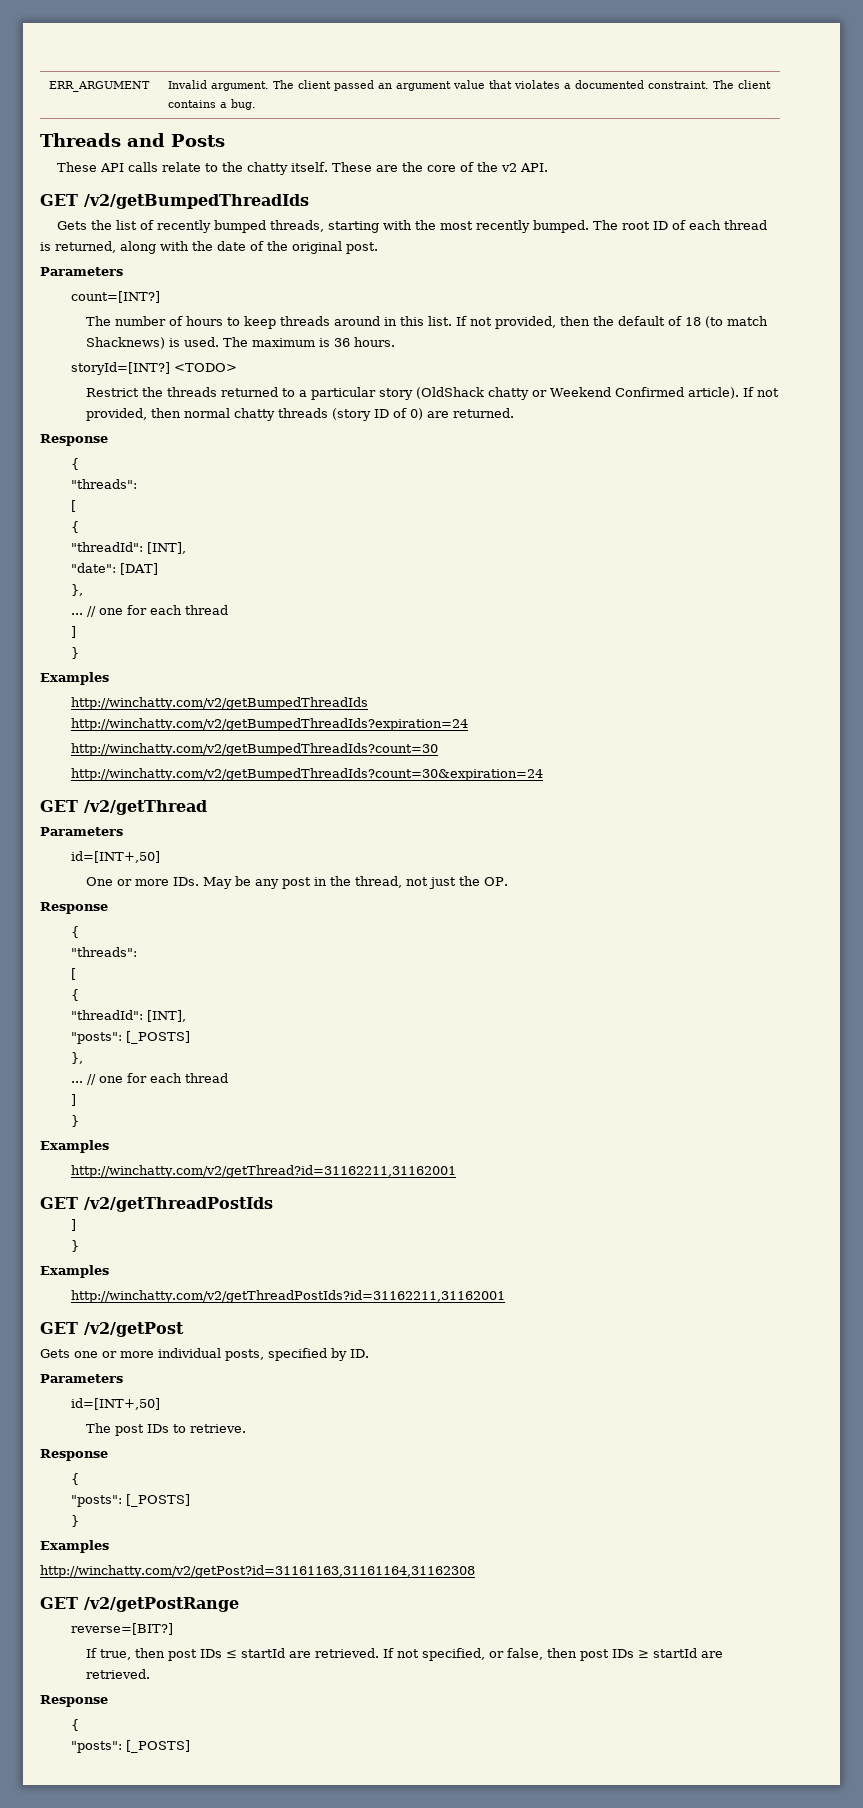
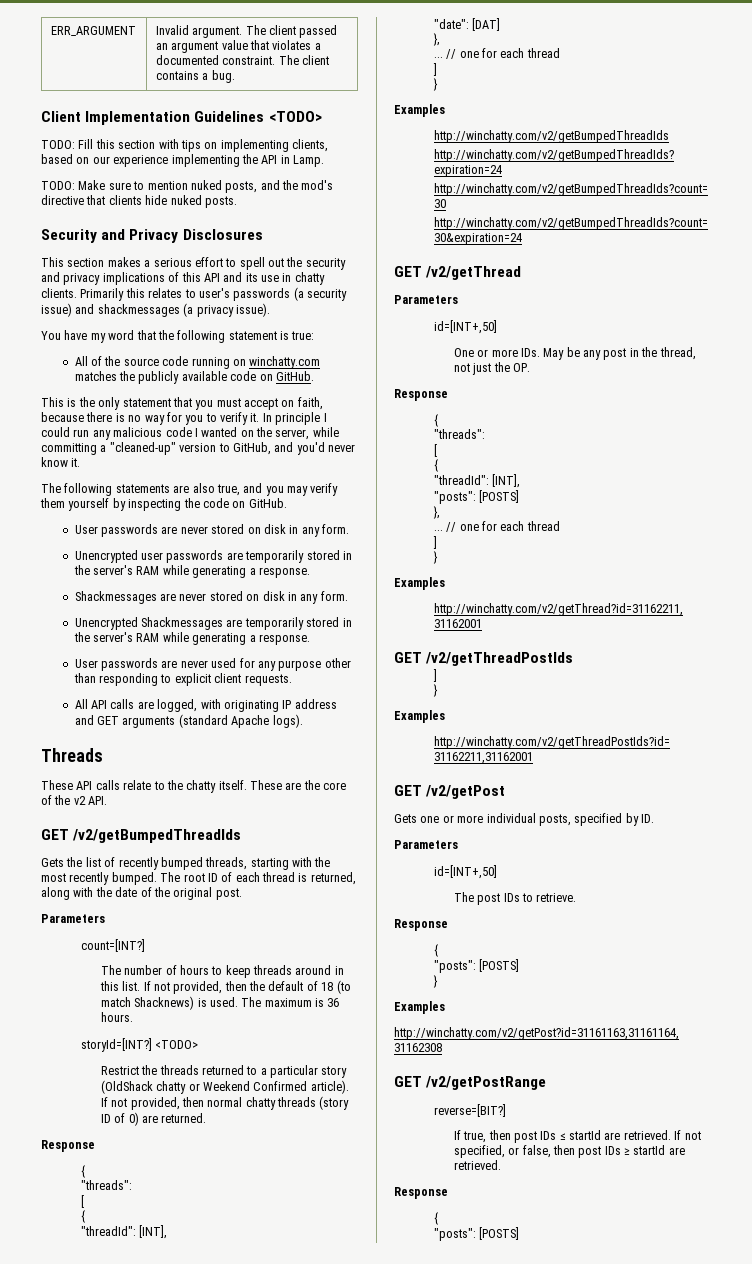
(257, 104) none -> [41,111,322,125] [41,139,328,152] [41,154,324,167] [41,180,334,193] [41,195,237,208] [41,229,263,243] [41,257,346,270] [41,272,325,285] [41,287,347,301] [41,303,270,317] [41,330,315,343] [74,356,321,369] [74,371,314,384] [41,397,323,410] [41,412,327,425] [41,427,339,440] [41,442,355,455] [41,457,81,467] [41,483,339,496] [40,498,287,511] [74,524,350,537] [74,550,352,563] [73,565,310,578] [74,591,348,604] [74,617,352,630] [73,632,310,645] [74,658,351,671] [73,673,292,686] [74,699,337,712] [74,714,303,728] // Client Implementation Guidelines <TODO> // TODO: Fill this section with tips on implementing clients, based on our experience implementing the API in Lamp. // TODO: Make sure to mention nuked posts, and the mod's directive that clients hide nuked posts. // Security and Privacy Disclosures // This section makes a serious effort to spell out the security and privacy implications of this API and its use in chatty clients. Primarily this relates to user's passwords (a security issue) and shackmessages (a privacy issue). // You have my word that the following statement is true: // All of the source code running on winchatty.com matches the publicly available code on GitHub. // This is the only statement that you must accept on faith, because there is no way for you to verify it. In principle I could run any malicious code I wanted on the server, while committing a "cleaned-up" version to GitHub, and you'd never know it. // The following statements are also true, and you may verify them yourself by inspecting the code on GitHub. // User passwords are never stored on disk in any form. // Unencrypted user passwords are temporarily stored in the server's RAM while generating a response. // Shackmessages are never stored on disk in any form. // Unencrypted Shackmessages are temporarily stored in the server's RAM while generating a response. // User passwords are never used for any purpose other than responding to explicit client requests. // All API calls are logged, with originating IP address and GET arguments (standard Apache logs).
[127,133,225,147] and Posts -> (103, 755) none
[125,1031,190,1044] [_POSTS] -> [479,490,520,503] [POSTS]
[125,1494,190,1507] [_POSTS] -> [479,959,520,972] [POSTS]
[125,1740,190,1753] [_POSTS] -> [479,1227,520,1240] [POSTS]

